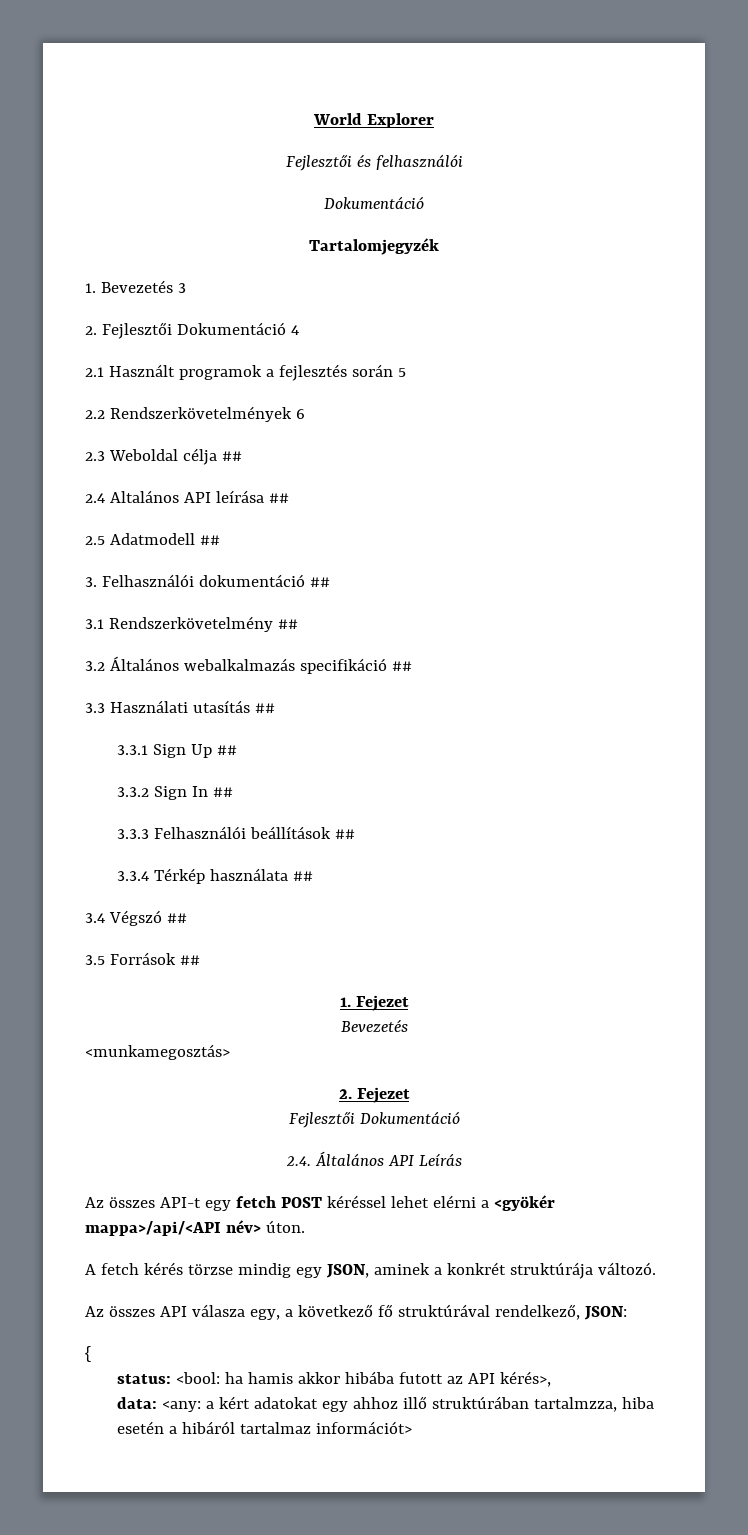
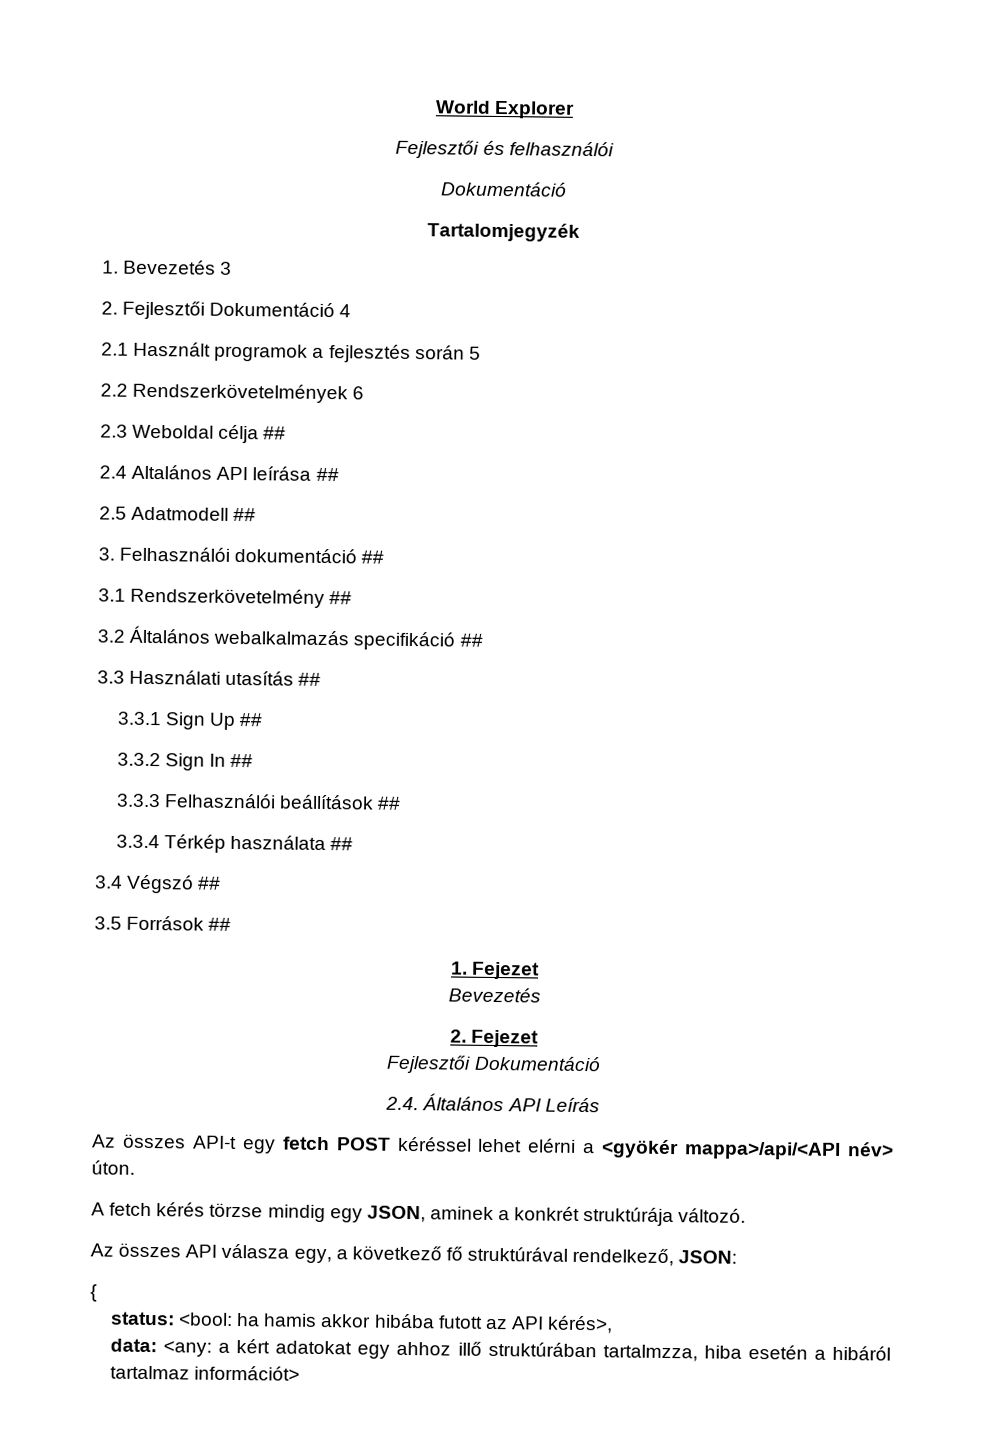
[85,1044,230,1060] // <munkamegosztás> -> (541, 995) none

